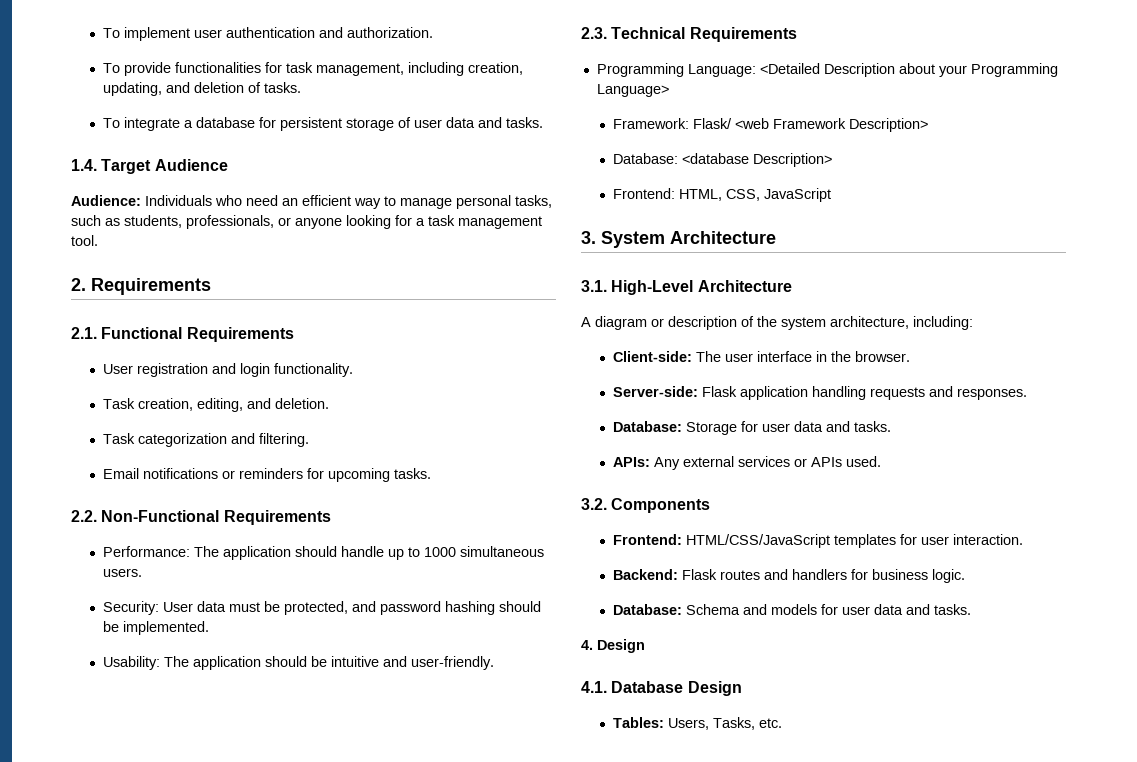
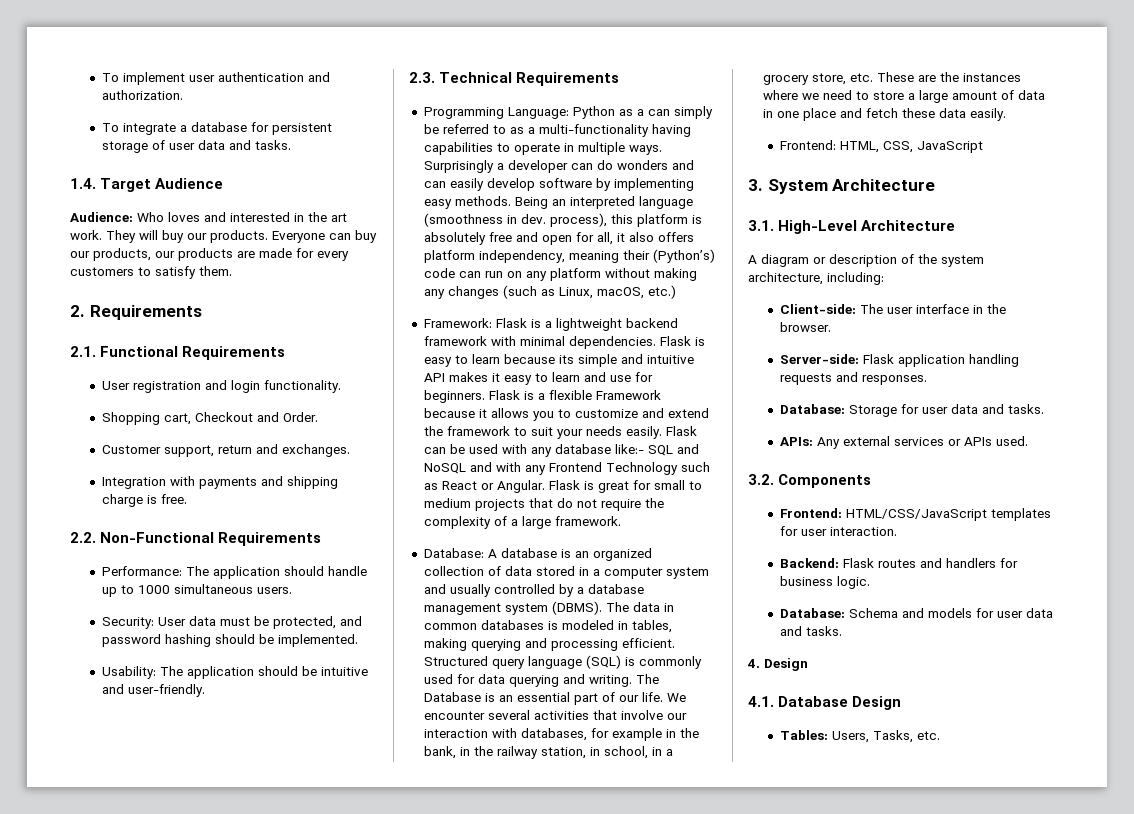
[103,62,524,76] [103,82,302,96] // To provide functionalities for task management, including creation, updating, and deletion of tasks. -> (184, 95) none
[145,195,552,209] [71,215,542,229] [71,235,98,246] Individuals who need an efficient way to manage personal tasks, such as students, professionals, or anyone looking for a task management tool. -> [137,212,347,222] [70,230,377,243] [70,248,349,261] [70,266,232,279] Who loves and interested in the art work. They will buy our products. Everyone can buy our products, our products are made for every customers to satisfy them.
[103,398,330,412] [103,433,310,447] [103,468,432,482] Task creation, editing, and deletion. // Task categorization and filtering. // Email notifications or reminders for upcoming tasks. -> [102,412,319,425] [102,444,351,457] [102,476,339,489] [102,494,188,507] Shopping cart, Checkout and Order. // Customer support, return and exchanges. // Integration with payments and shipping charge is free.
[759,63,1058,77] [596,84,669,97] [613,118,929,132] [613,153,833,167] <Detailed Description about your Programming Language> // Framework: Flask/ <web Framework Description> // Database: <database Description> -> [572,106,713,119] [423,124,691,137] [423,142,662,155] [423,160,694,173] [423,178,694,191] [423,196,693,209] [423,213,702,227] [423,232,694,245] [423,249,715,263] [423,268,697,281] [423,285,676,299] [423,318,678,331] [423,336,705,349] [423,354,694,367] [423,372,653,385] [423,390,661,403] [423,408,709,421] [423,426,697,439] [423,444,699,457] [423,462,710,475] [423,480,702,493] [423,498,664,511] [423,516,621,529] [423,548,652,561] [423,566,709,579] [423,584,644,597] [423,601,674,615] [423,620,672,633] [423,638,675,651] [423,655,702,669] [423,674,659,687] [423,692,686,705] [423,710,687,720] [423,728,699,741] [423,746,673,759] [762,72,1021,85] [762,90,1045,103] [762,108,1006,121] Python as a can simply be referred to as a multi-functionality having capabilities to operate in multiple ways. Surprisingly a developer can do wonders and can easily develop software by implementing easy methods. Being an interpreted language (smoothness in dev. process), this platform is absolutely free and open for all, it also offers platform independency, meaning their (Python’s) code can run on any platform without making any changes (such as Linux, macOS, etc.) // Framework: Flask is a lightweight backend framework with minimal dependencies. Flask is easy to learn because its simple and intuitive API makes it easy to learn and use for beginners. Flask is a flexible Framework because it allows you to customize and extend the framework to suit your needs easily. Flask can be used with any database like:- SQL and NoSQL and with any Frontend Technology such as React or Angular. Flask is great for small to medium projects that do not require the complexity of a large framework. // Database: A database is an organized collection of data stored in a computer system and usually controlled by a database management system (DBMS). The data in common databases is modeled in tables, making querying and processing efficient. Structured query language (SQL) is commonly used for data querying and writing. The Database is an essential part of our life. We encounter several activities that involve our interaction with databases, for example in the bank, in the railway station, in school, in a grocery store, etc. These are the instances where we need to store a large amount of data in one place and fetch these data easily.

